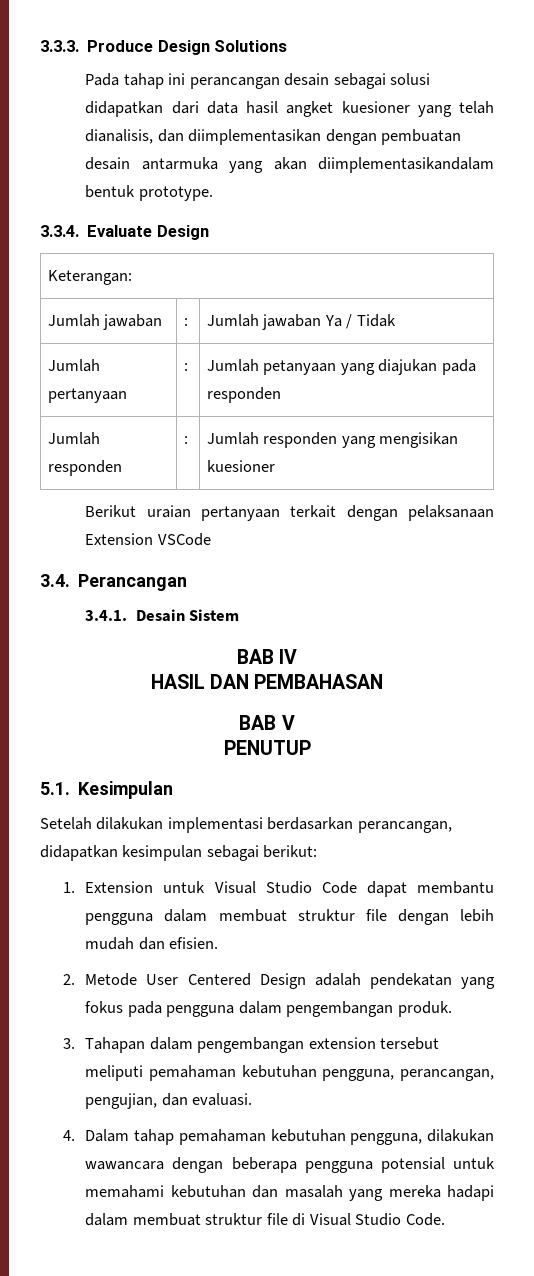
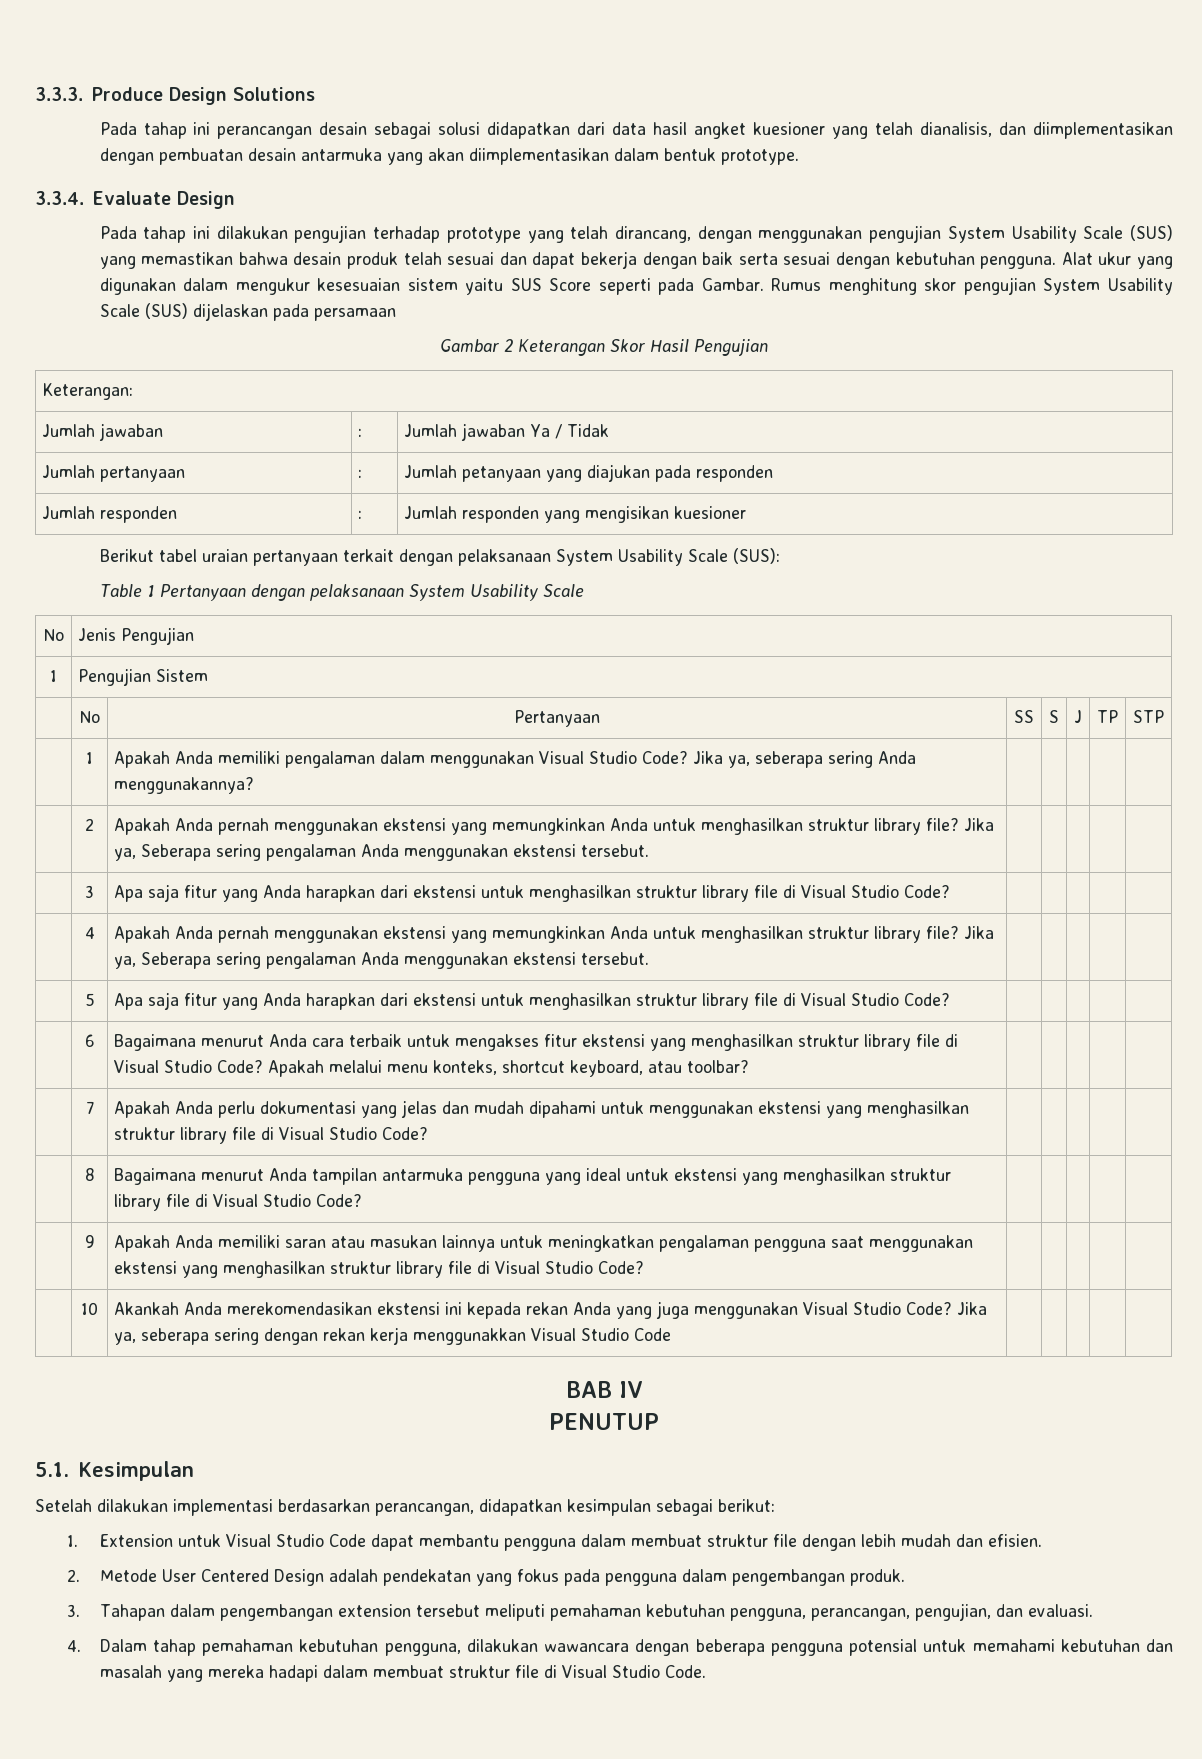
[318,157,495,173] diimplementasikandalam -> [468,148,659,165] diimplementasikan dalam
(209, 232) none -> [99,225,1173,243] [99,251,1173,269] [99,277,1173,295] [99,303,396,321] [440,339,768,356] // Pada tahap ini dilakukan pengujian terhadap prototype yang telah dirancang, dengan menggunakan pengujian System Usability Scale (SUS) yang memastikan bahwa desain produk telah sesuai dan dapat bekerja dengan baik serta sesuai dengan kebutuhan pengguna. Alat ukur yang digunakan dalam mengukur kesesuaian sistem yaitu SUS Score seperti pada Gambar. Rumus menghitung skor pengujian System Usability Scale (SUS) dijelaskan pada persamaan // Gambar 2 Keterangan Skor Hasil Pengujian
(137, 511) none -> [158,549,197,562] tabel
[85,533,211,546] [40,574,188,591] [85,609,240,622] [236,649,298,664] [150,674,384,689] [239,715,295,730] Extension VSCode // 3.4. Perancangan // 3.4.1. Desain Sistem // BAB IV // HASIL DAN PEMBAHASAN // BAB V -> [555,548,780,566] [99,584,584,601] [43,629,64,641] [78,627,195,645] [50,670,57,682] [78,668,209,686] [79,711,100,723] [514,710,600,727] [1014,710,1034,723] [1049,710,1059,723] [1074,710,1082,723] [1097,710,1118,723] [1133,710,1164,723] [86,752,93,764] [114,751,917,768] [114,777,255,794] [85,818,94,831] [114,818,995,835] [114,844,650,861] [85,885,94,898] [114,884,951,902] [84,927,95,939] [114,926,995,943] [114,952,650,969] [84,993,95,1006] [114,992,951,1010] [84,1034,95,1047] [114,1034,959,1051] [114,1060,750,1077] [85,1101,94,1114] [114,1100,970,1118] [114,1127,429,1144] [84,1168,95,1181] [114,1168,952,1185] [114,1194,363,1211] [84,1235,95,1248] [114,1235,974,1252] [114,1261,645,1278] [81,1302,98,1315] [114,1301,988,1319] [114,1327,672,1345] [565,1381,643,1398] System Usability Scale (SUS): // Table 1 Pertanyaan dengan pelaksanaan System Usability Scale // No | Jenis Pengujian // 1 | Pengujian Sistem // | No | Pertanyaan | SS | S | J | TP | STP // | 1 | Apakah Anda memiliki pengalaman dalam menggunakan Visual Studio Code? Jika ya, seberapa sering Anda menggunakannya? | | | | | // | 2 | Apakah Anda pernah menggunakan ekstensi yang memungkinkan Anda untuk menghasilkan struktur library file? Jika ya, Seberapa sering pengalaman Anda menggunakan ekstensi tersebut. | | | | | // | 3 | Apa saja fitur yang Anda harapkan dari ekstensi untuk menghasilkan struktur library file di Visual Studio Code? | | | | | // | 4 | Apakah Anda pernah menggunakan ekstensi yang memungkinkan Anda untuk menghasilkan struktur library file? Jika ya, Seberapa sering pengalaman Anda menggunakan ekstensi tersebut. | | | | | // | 5 | Apa saja fitur yang Anda harapkan dari ekstensi untuk menghasilkan struktur library file di Visual Studio Code? | | | | | // | 6 | Bagaimana menurut Anda cara terbaik untuk mengakses fitur ekstensi yang menghasilkan struktur library file di Visual Studio Code? Apakah melalui menu konteks, shortcut keyboard, atau toolbar? | | | | | // | 7 | Apakah Anda perlu dokumentasi yang jelas dan mudah dipahami untuk menggunakan ekstensi yang menghasilkan struktur library file di Visual Studio Code? | | | | | // | 8 | Bagaimana menurut Anda tampilan antarmuka pengguna yang ideal untuk ekstensi yang menghasilkan struktur library file di Visual Studio Code? | | | | | // | 9 | Apakah Anda memiliki saran atau masukan lainnya untuk meningkatkan pengalaman pengguna saat menggunakan ekstensi yang menghasilkan struktur library file di Visual Studio Code? | | | | | // | 10 | Akankah Anda merekomendasikan ekstensi ini kepada rekan Anda yang juga menggunakan Visual Studio Code? Jika ya, seberapa sering dengan rekan kerja menggunakkan Visual Studio Code | | | | | // BAB IV

